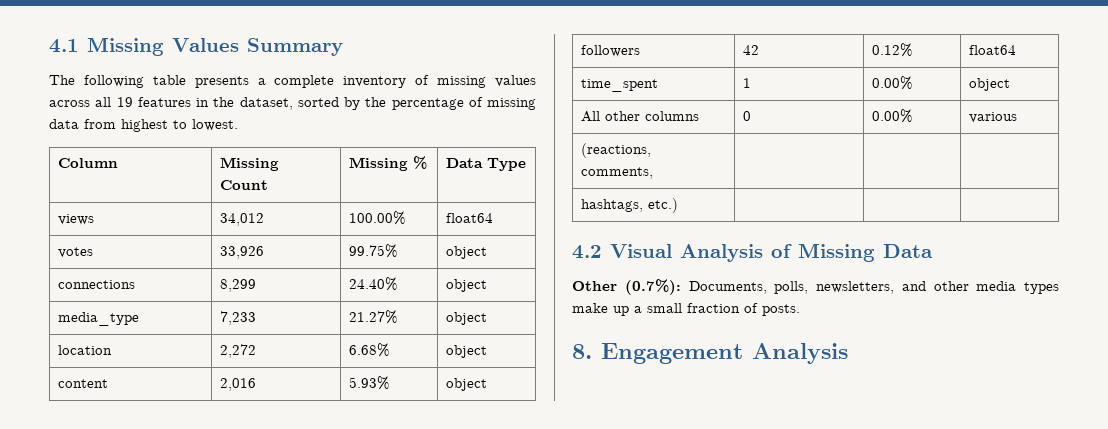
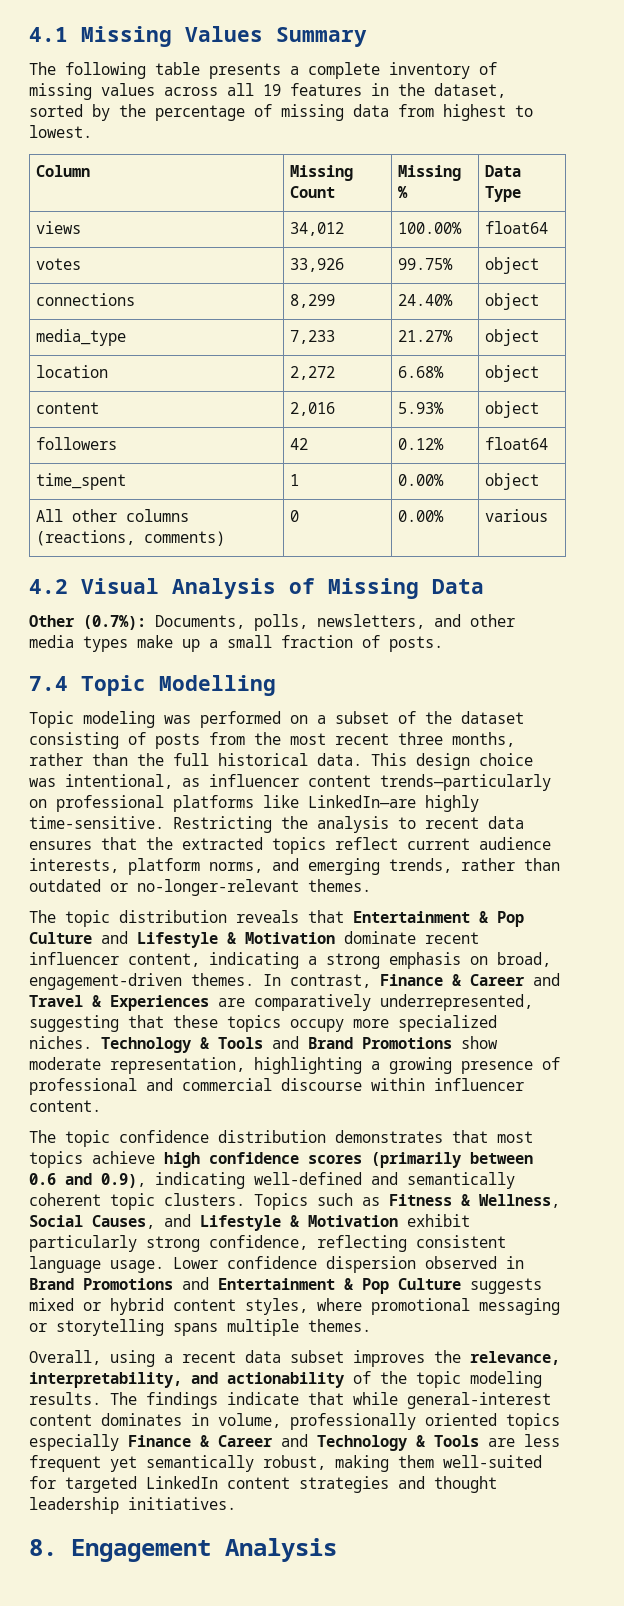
(700, 116) none -> [36,530,226,546] (reactions, comments)
[581,143,652,158] [581,167,654,179] [581,198,679,213] // (reactions, comments, | | | // hashtags, etc.) | | | -> (549, 515) none
(800, 310) none -> [29,675,276,696] [29,711,524,728] [29,732,515,749] [29,753,533,770] [29,774,551,791] [29,795,479,812] [29,816,524,833] [29,837,551,854] [29,858,560,875] [29,879,371,896] [29,910,524,927] [29,931,479,948] [29,952,551,969] [29,973,560,990] [29,994,533,1011] [29,1015,497,1032] [29,1036,498,1053] [29,1057,560,1074] [29,1078,524,1095] [29,1100,101,1112] [29,1130,533,1147] [29,1151,533,1168] [29,1172,515,1189] [29,1193,560,1210] [29,1214,470,1231] [29,1235,506,1252] [29,1256,524,1273] [29,1277,542,1294] [29,1298,560,1315] [29,1319,371,1336] [29,1350,560,1367] [29,1371,542,1388] [29,1392,551,1409] [29,1413,560,1430] [29,1434,560,1451] [29,1455,542,1472] [29,1476,497,1493] [29,1497,236,1514] // 7.4 Topic Modelling // Topic modeling was performed on a subset of the dataset consisting of posts from the most recent three months, rather than the full historical data. This design choice was intentional, as influencer content trends—particularly on professional platforms like LinkedIn—are highly time-sensitive. Restricting the analysis to recent data ensures that the extracted topics reflect current audience interests, platform norms, and emerging trends, rather than outdated or no-longer-relevant themes. // The topic distribution reveals that Entertainment & Pop Culture and Lifestyle & Motivation dominate recent influencer content, indicating a strong emphasis on broad, engagement-driven themes. In contrast, Finance & Career and Travel & Experiences are comparatively underrepresented, suggesting that these topics occupy more specialized niches. Technology & Tools and Brand Promotions show moderate representation, highlighting a growing presence of professional and commercial discourse within influencer content. // The topic confidence distribution demonstrates that most topics achieve high confidence scores (primarily between 0.6 and 0.9), indicating well-defined and semantically coherent topic clusters. Topics such as Fitness & Wellness, Social Causes, and Lifestyle & Motivation exhibit particularly strong confidence, reflecting consistent language usage. Lower confidence dispersion observed in Brand Promotions and Entertainment & Pop Culture suggests mixed or hybrid content styles, where promotional messaging or storytelling spans multiple themes. // Overall, using a recent data subset improves the relevance, interpretability, and actionability of the topic modeling results. The findings indicate that while general-interest content dominates in volume, professionally oriented topics especially Finance & Career and Technology & Tools are less frequent yet semantically robust, making them well-suited for targeted LinkedIn content strategies and thought leadership initiatives.

